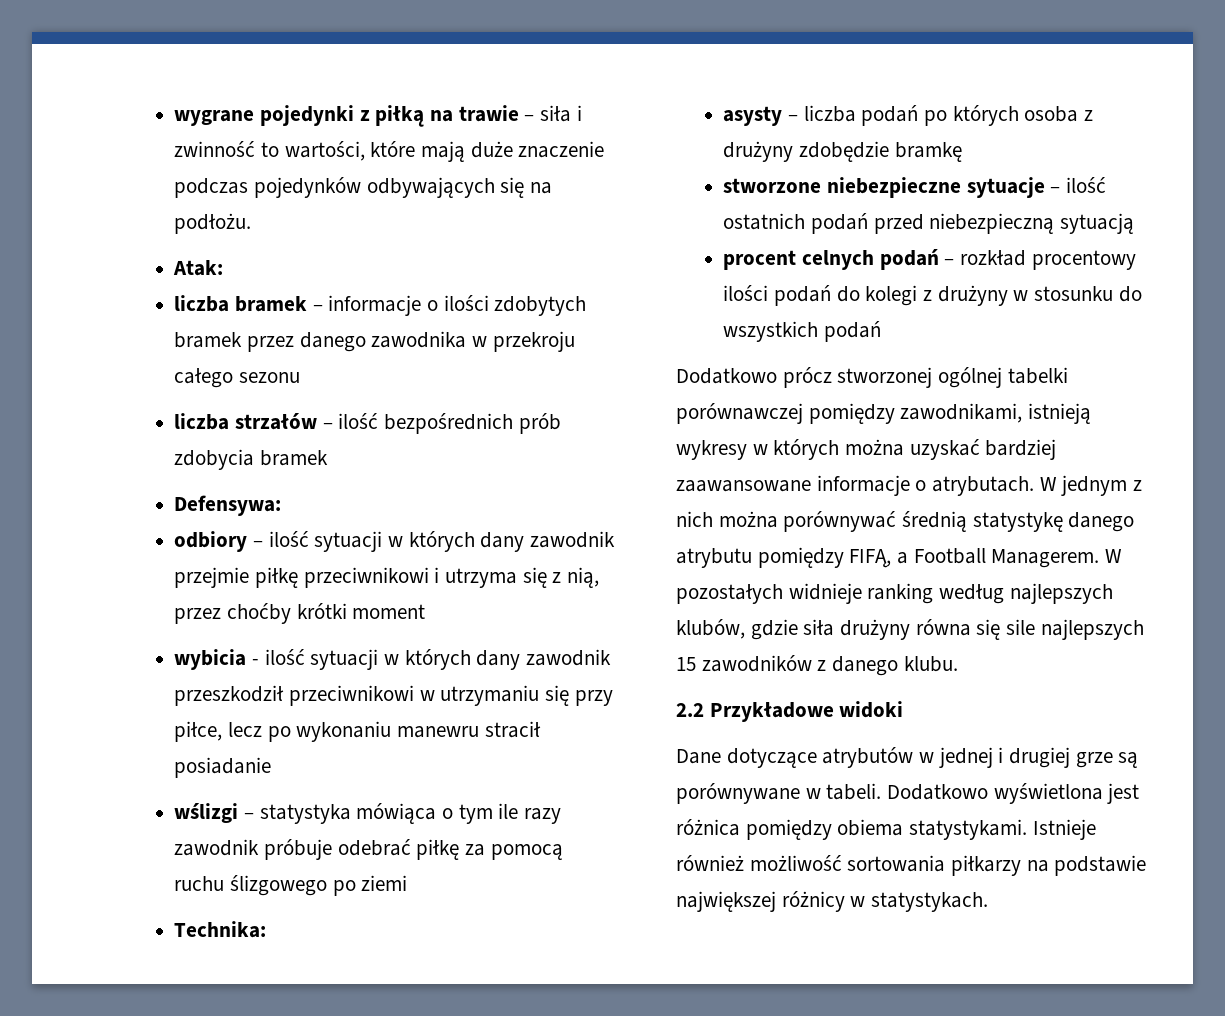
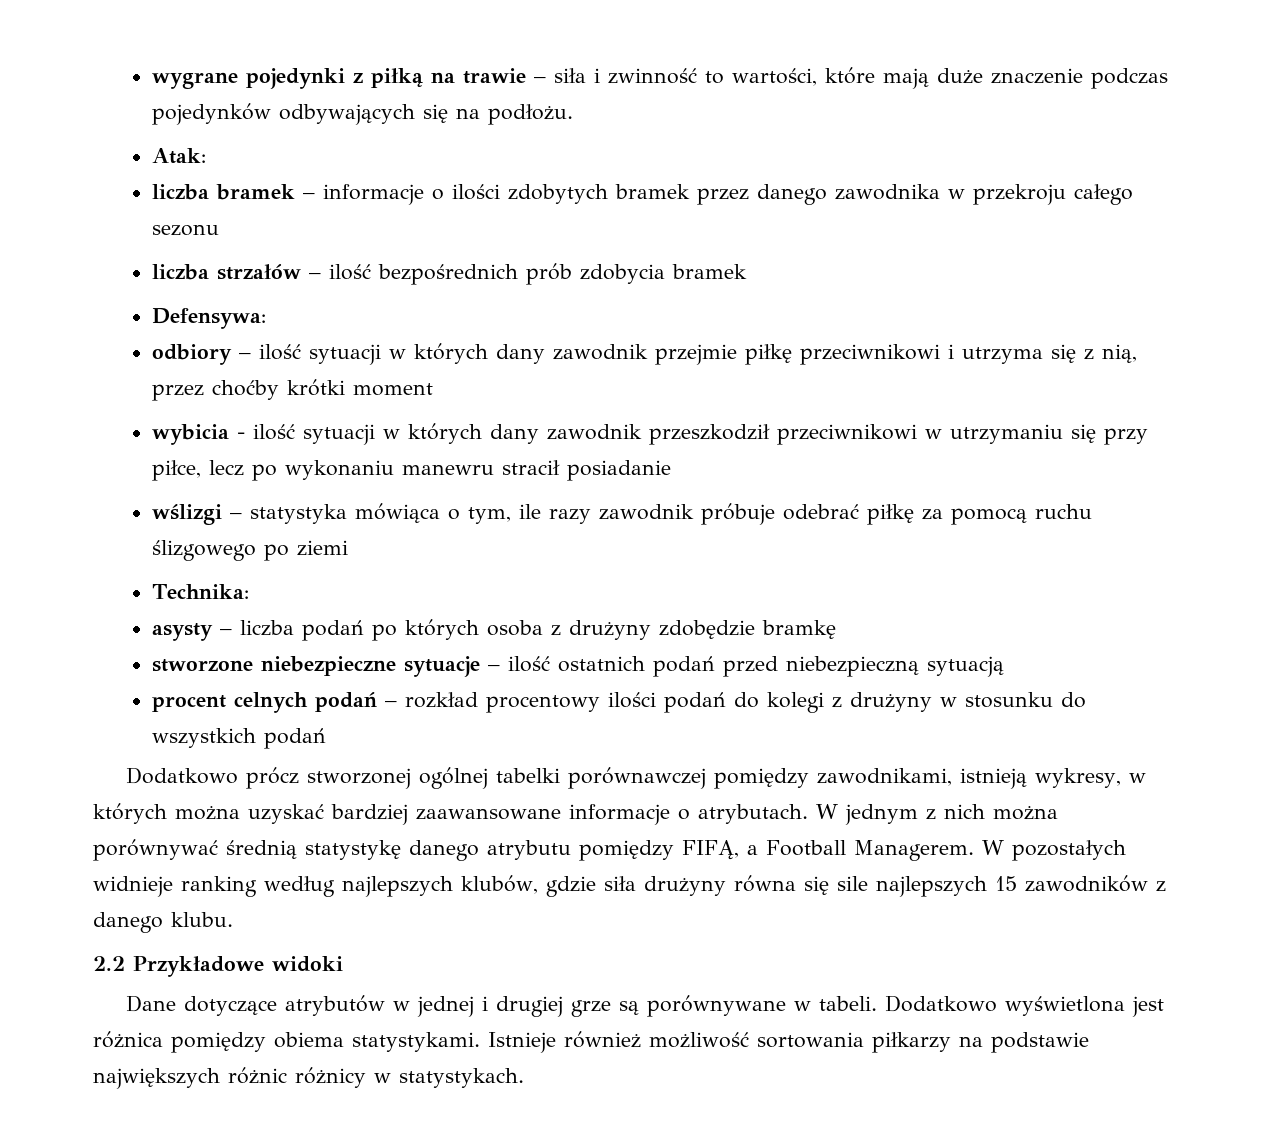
[458,804,493,824] tym -> [467,507,511,524] tym,
[676,440,747,460] wykresy -> [1034,768,1121,788] wykresy,
[676,891,776,912] największej -> [93,1067,287,1089] największych różnic

